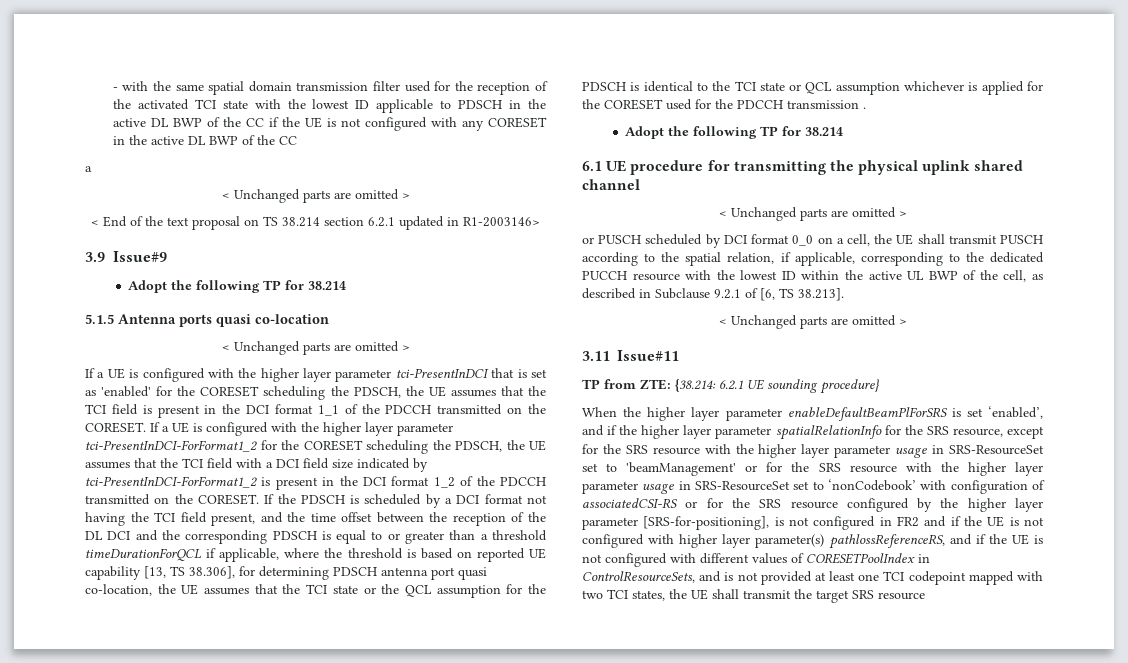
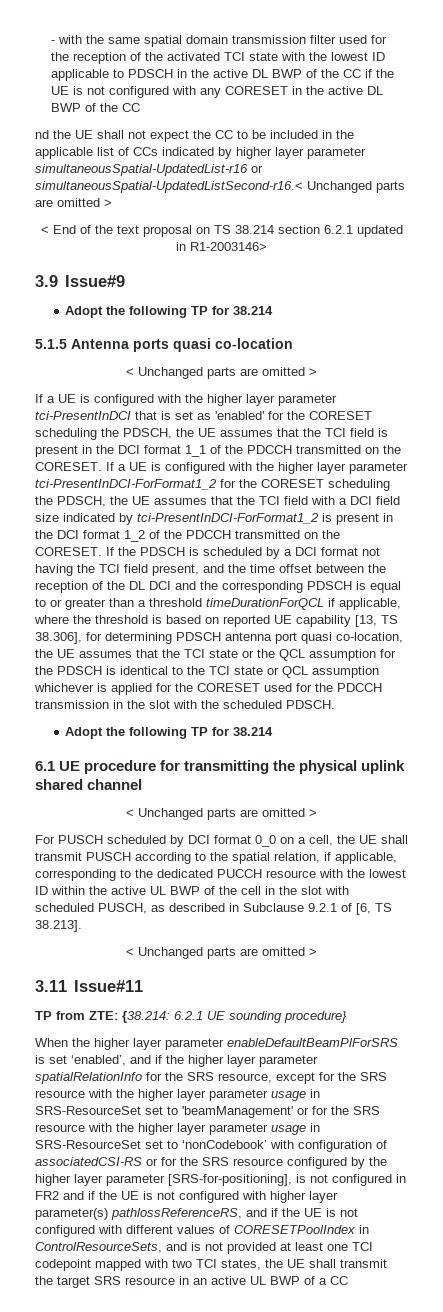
[85,166,92,172] [221,193,230,199] a // < -> [35,130,354,142] [35,147,366,159] [35,164,263,176] [35,181,303,193] nd the UE shall not expect the CC to be included in the applicable list of CCs indicated by higher layer parameter simultaneousSpatial-UpdatedList-r16 or simultaneousSpatial-UpdatedListSecond-r16.<
[863,107,866,109] . -> [113,700,335,709] in the slot with the scheduled PDSCH.
[582,237,594,244] or -> [35,835,55,844] For
[1003,270,1027,282] cell, -> [241,886,349,895] [35,903,147,914] cell in the slot with scheduled PUSCH,
(925, 596) none -> [179,1276,348,1285] in an active UL BWP of a CC

